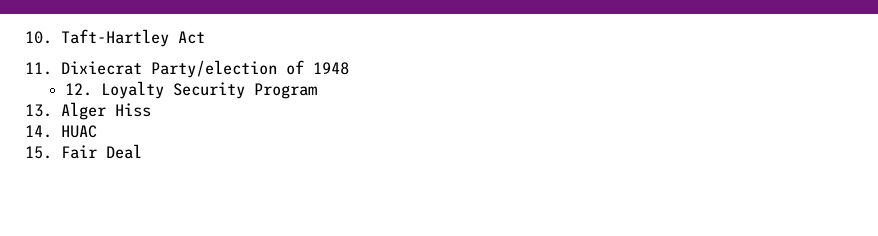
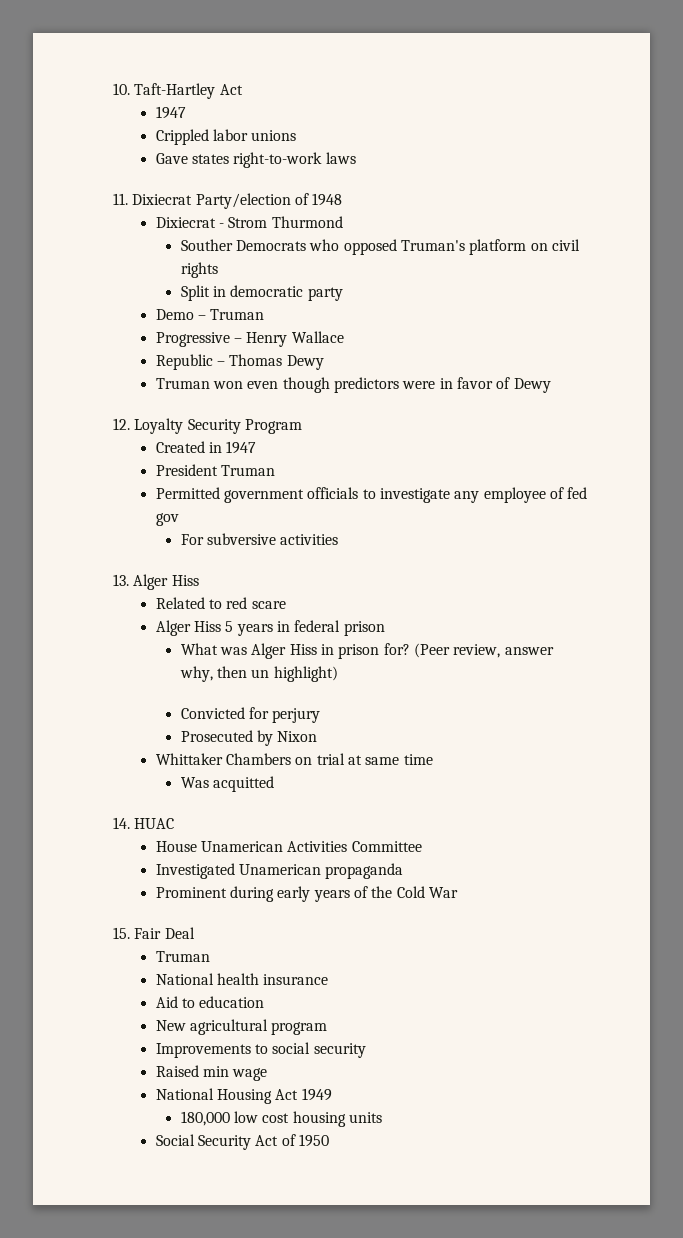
(205, 37) none -> [155,106,186,119] [155,129,297,145] [155,152,356,168] // 1947 // Crippled labor unions // Gave states right-to-work laws
[65,81,318,99] [25,102,151,120] [25,125,97,138] [25,144,142,159] 12. Loyalty Security Program // 13. Alger Hiss // 14. HUAC // 15. Fair Deal -> [155,216,343,228] [180,239,580,255] [180,262,218,278] [180,285,343,301] [155,309,265,320] [155,331,344,347] [155,354,324,370] [155,377,551,393] [113,418,302,434] [155,441,257,454] [155,464,275,476] [155,487,588,503] [155,513,179,526] [180,533,339,545] [113,574,199,590] [155,597,286,609] [155,620,385,636] [180,643,554,659] [179,666,338,682] [180,707,321,723] [180,730,318,746] [155,753,433,765] [180,776,275,792] [113,817,175,829] [155,841,422,852] [155,863,404,879] [155,886,458,902] [113,927,195,939] [155,951,210,962] [155,973,329,985] [155,996,265,1008] [155,1019,328,1035] [155,1042,366,1058] [155,1065,268,1081] [155,1088,332,1104] [180,1111,382,1127] [155,1134,329,1150] Dixiecrat - Strom Thurmond // Souther Democrats who opposed Truman's platform on civil rights // Split in democratic party // Demo – Truman // Progressive – Henry Wallace // Republic – Thomas Dewy // Truman won even though predictors were in favor of Dewy // 12. Loyalty Security Program // Created in 1947 // President Truman // Permitted government officials to investigate any employee of fed gov // For subversive activities // 13. Alger Hiss // Related to red scare // Alger Hiss 5 years in federal prison // What was Alger Hiss in prison for? (Peer review, answer why, then un highlight) // Convicted for perjury // Prosecuted by Nixon // Whittaker Chambers on trial at same time // Was acquitted // 14. HUAC // House Unamerican Activities Committee // Investigated Unamerican propaganda // Prominent during early years of the Cold War // 15. Fair Deal // Truman // National health insurance // Aid to education // New agricultural program // Improvements to social security // Raised min wage // National Housing Act 1949 // 180,000 low cost housing units // Social Security Act of 1950

